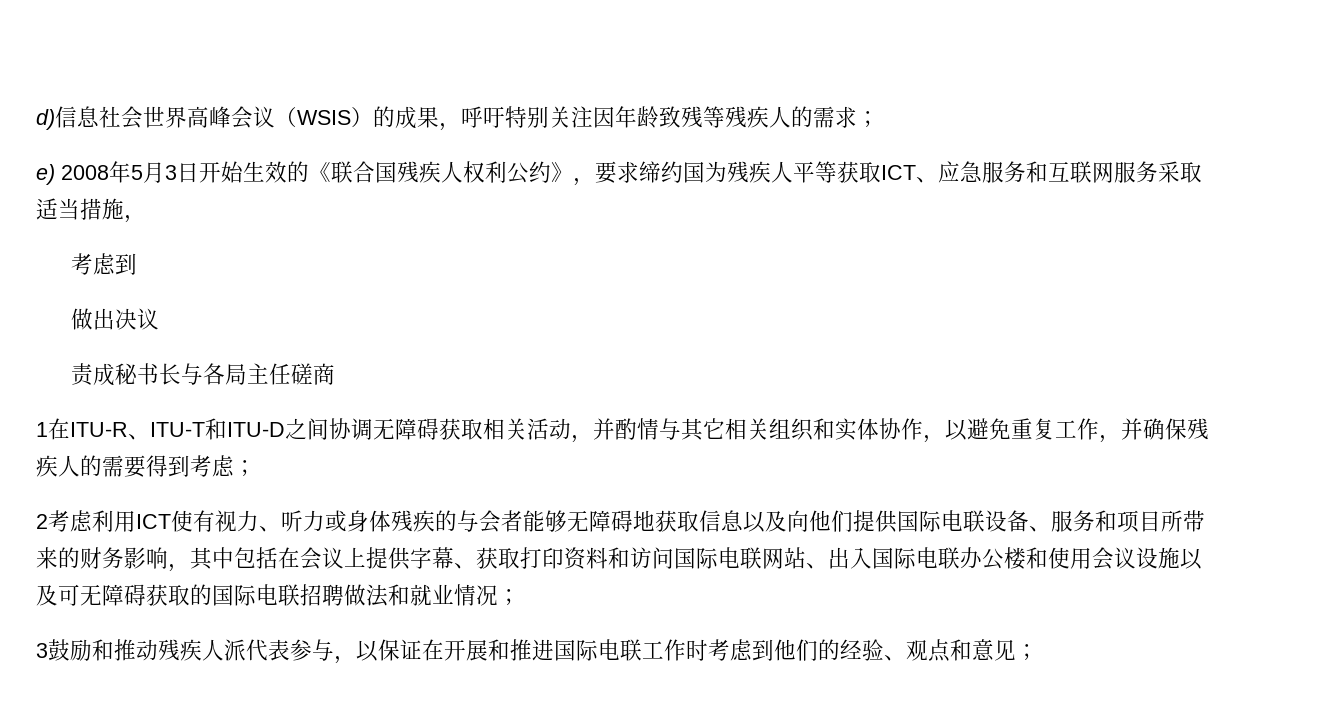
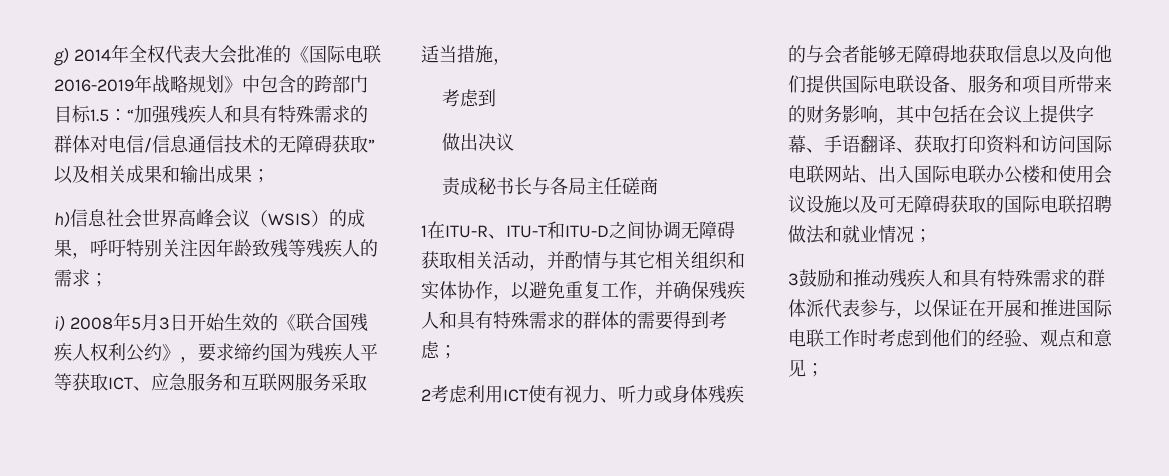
[36,109,55,130] d) -> [54,44,381,66] [54,74,368,94] [54,105,368,124] [54,135,375,153] [54,165,270,184] [54,211,70,228] g) 2014年全权代表大会批准的《国际电联2016-2019年战略规划》中包含的跨部门目标1.5：“加强残疾人和具有特殊需求的群体对电信/信息通信技术的无障碍获取”以及相关成果和输出成果； // h)
[36,164,55,185] e) -> [54,315,65,332] i)
(80, 466) none -> [439,311,619,330] 和具有特殊需求的群体
(476, 566) none -> [824,135,914,153] 手语翻译、
(224, 650) none -> [943,269,1105,288] [788,299,806,317] 和具有特殊需求的群体

